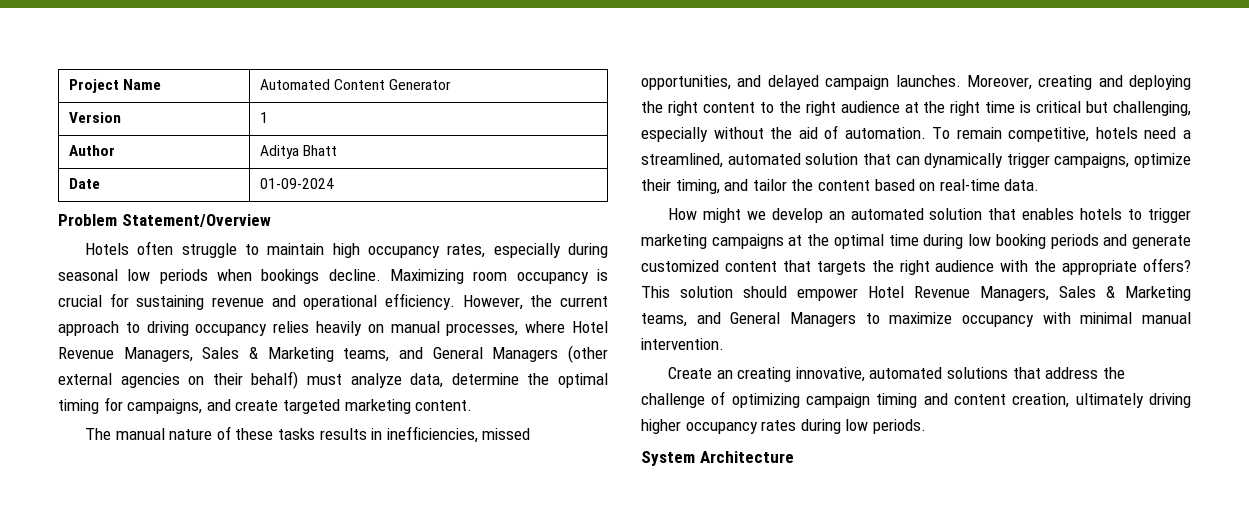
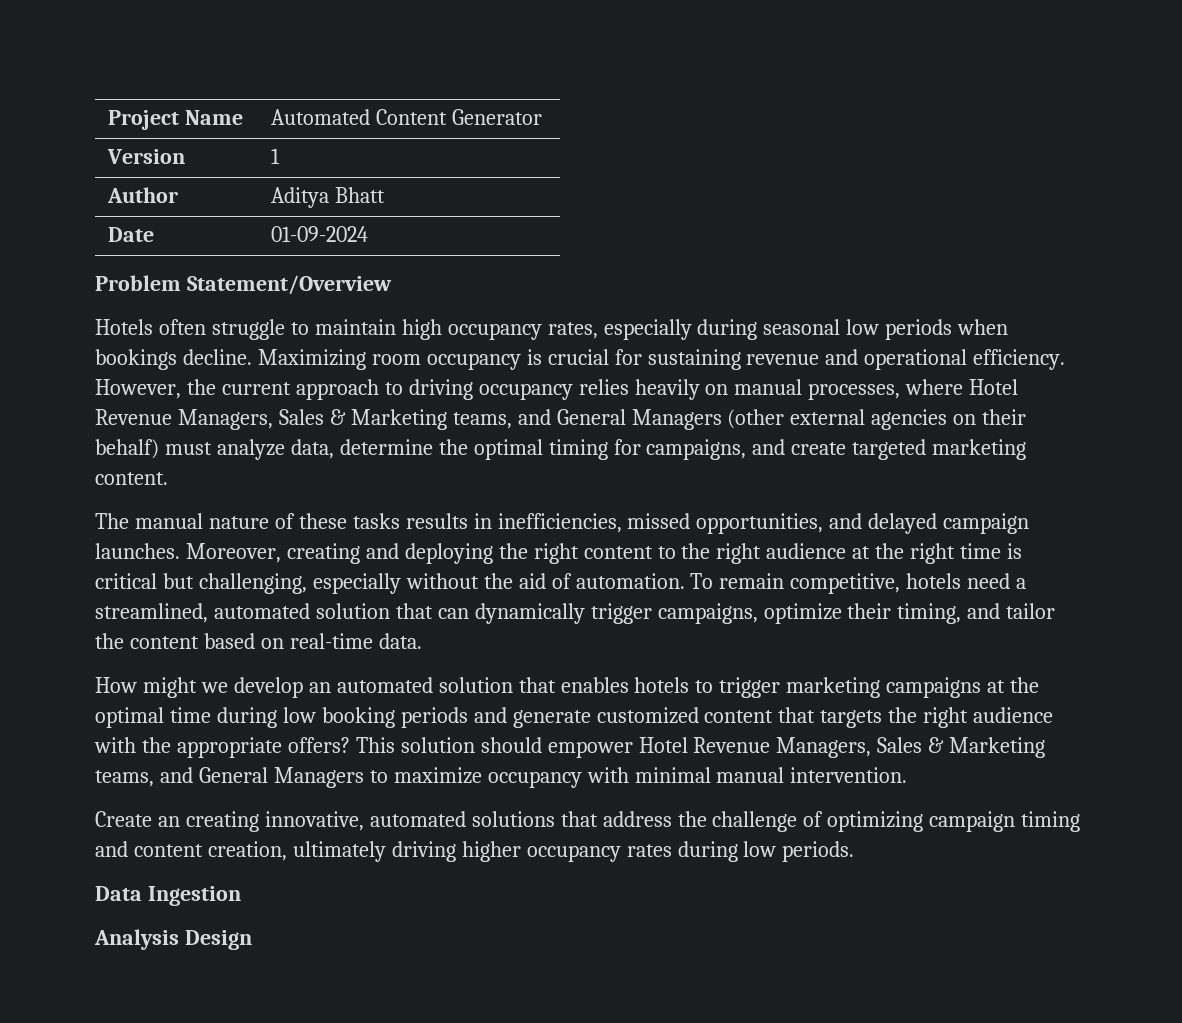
[641,451,794,466] System Architecture -> [95,886,241,906] [94,929,252,950] Data Ingestion // Analysis Design

